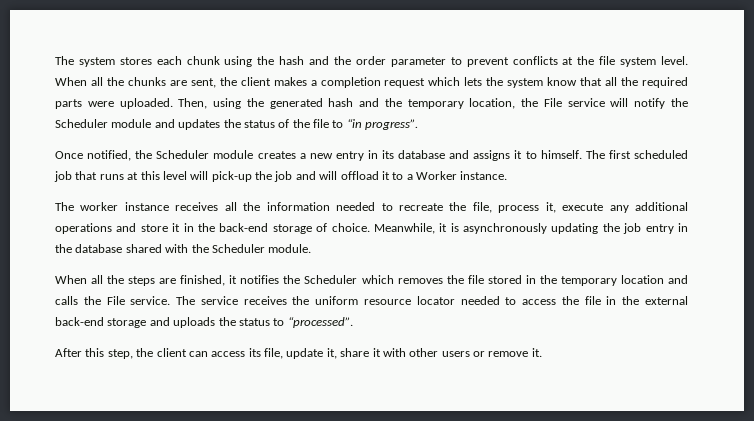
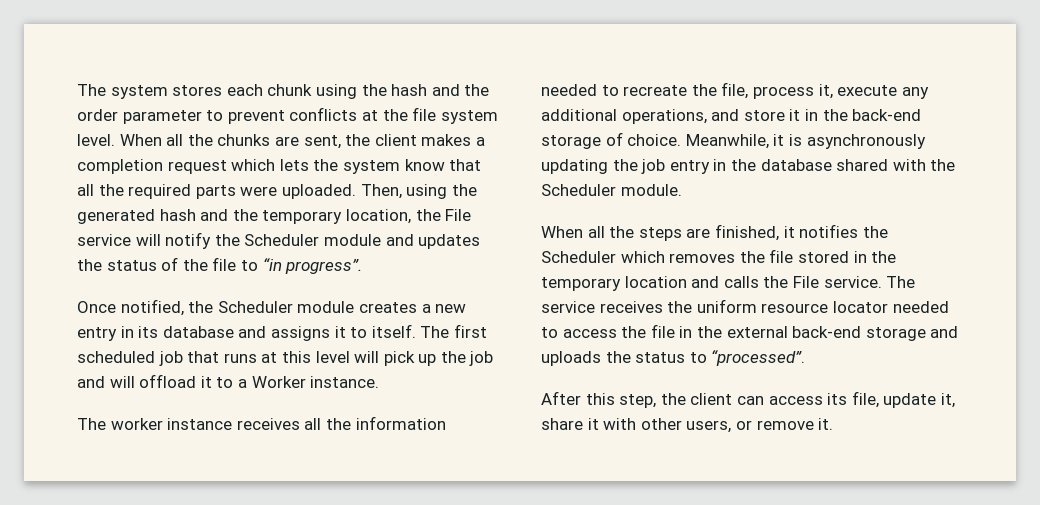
[540,150,582,159] himself. -> [371,324,416,338] itself.
[211,171,252,182] pick-up -> [383,351,437,366] pick up
[55,223,112,234] operations -> [621,109,707,124] operations,
[441,351,470,357] users -> [686,420,732,433] users,

